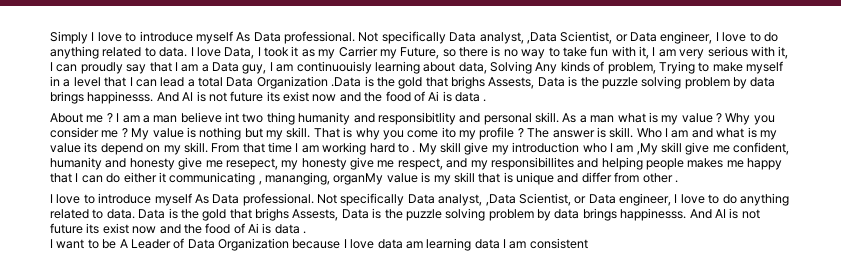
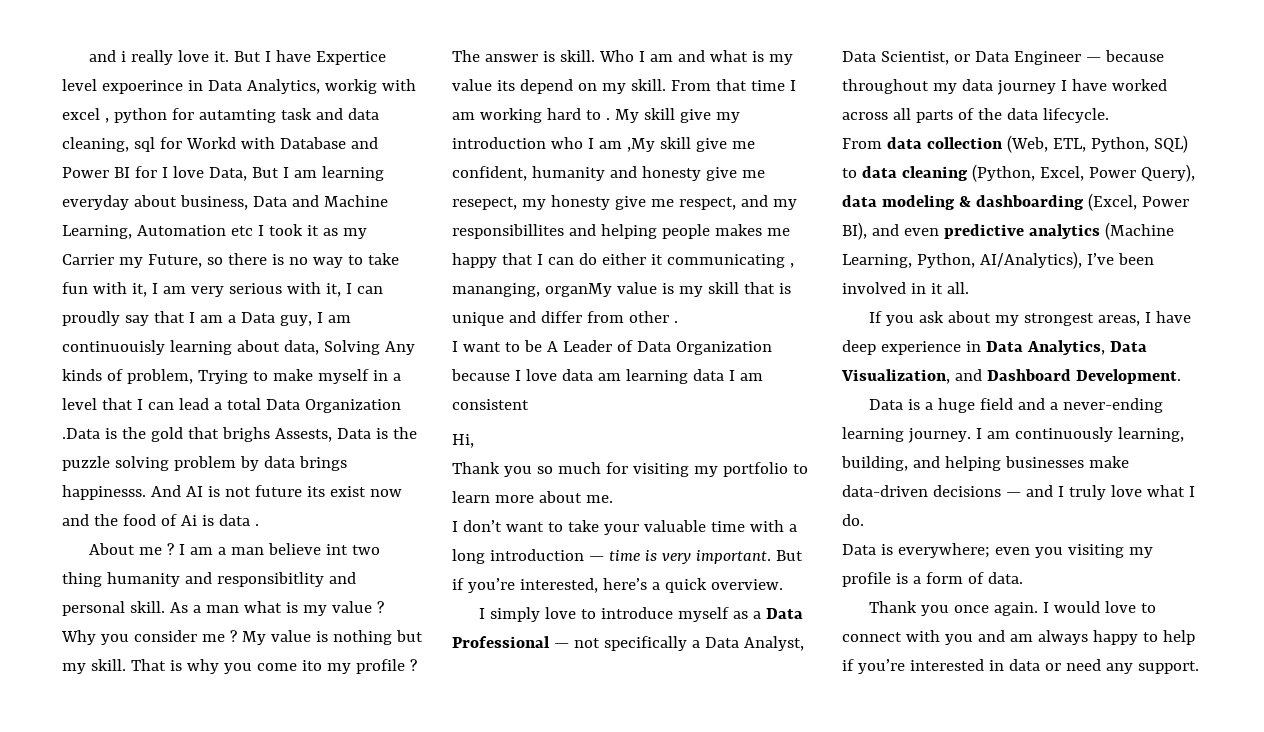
[50,31,778,44] [50,46,255,59] Simply I love to introduce myself As Data professional. Not specifically Data analyst, ,Data Scientist, or Data engineer, I love to do anything related to data. I love Data, -> [89,50,387,65] [62,79,416,94] [62,108,379,123] [62,137,378,152] [62,166,384,181] [62,195,388,210] [62,225,253,239] and i really love it. But I have Expertice level expoerince in Data Analytics, workig with excel , python for autamting task and data cleaning, sql for Workd with Database and Power BI for I love Data, But I am learning everyday about business, Data and Machine Learning, Automation etc
[50,193,789,206] [50,208,760,221] [50,223,307,234] // I love to introduce myself As Data professional. Not specifically Data analyst, ,Data Scientist, or Data engineer, I love to do anything related to data. Data is the gold that brighs Assests, Data is the puzzle solving problem by data brings happinesss. And AI is not future its exist now and the food of Ai is data . -> (678, 322) none
(588, 243) none -> [452,434,474,448] [452,462,808,477] [452,491,613,503] [452,520,797,535] [452,549,803,564] [452,578,783,593] [479,607,804,622] [452,636,804,651] [842,50,1164,65] [842,79,1167,95] [842,108,1109,123] [842,135,1188,153] [842,164,1195,182] [842,193,1189,211] [842,222,1174,240] [842,251,1154,269] [842,282,969,294] [869,311,1192,326] [842,340,1147,355] [841,369,1181,384] [869,398,1164,413] [842,427,1184,443] [841,456,1129,471] [842,485,1195,500] [842,514,864,526] [842,543,1153,558] [842,572,1023,587] [869,601,1157,616] [842,630,1195,645] [842,659,1199,674] // Hi, // Thank you so much for visiting my portfolio to learn more about me. // I don’t want to take your valuable time with a long introduction — time is very important. But if you’re interested, here’s a quick overview. // I simply love to introduce myself as a Data Professional — not specifically a Data Analyst, Data Scientist, or Data Engineer — because throughout my data journey I have worked across all parts of the data lifecycle. // From data collection (Web, ETL, Python, SQL) to data cleaning (Python, Excel, Power Query), data modeling & dashboarding (Excel, Power BI), and even predictive analytics (Machine Learning, Python, AI/Analytics), I’ve been involved in it all. // If you ask about my strongest areas, I have deep experience in Data Analytics, Data Visualization, and Dashboard Development. // Data is a huge field and a never-ending learning journey. I am continuously learning, building, and helping businesses make data-driven decisions — and I truly love what I do. // Data is everywhere; even you visiting my profile is a form of data. // Thank you once again. I would love to connect with you and am always happy to help if you’re interested in data or need any support.

